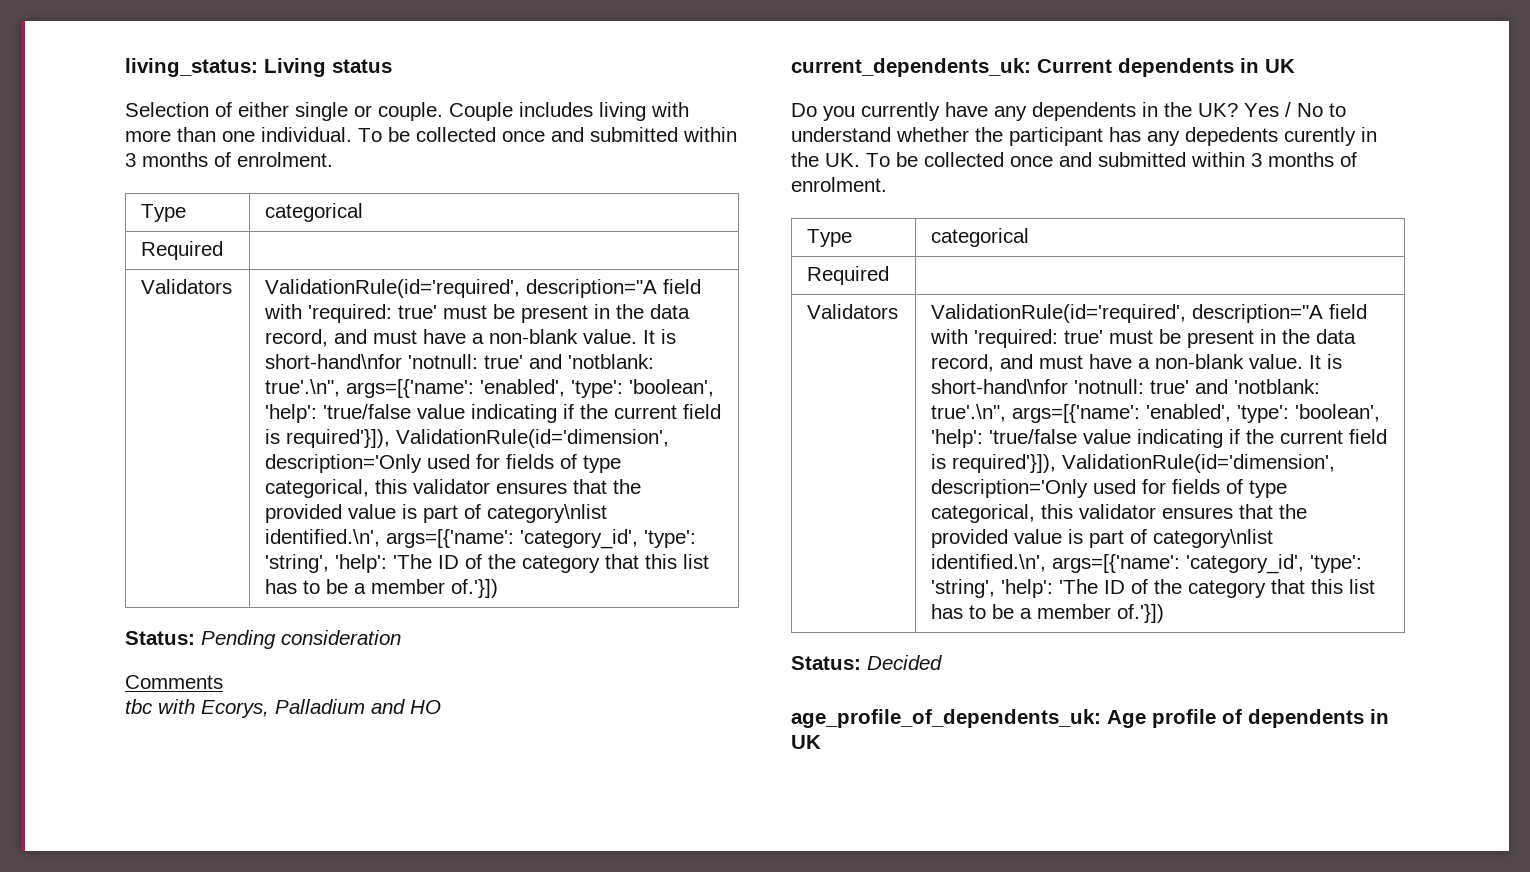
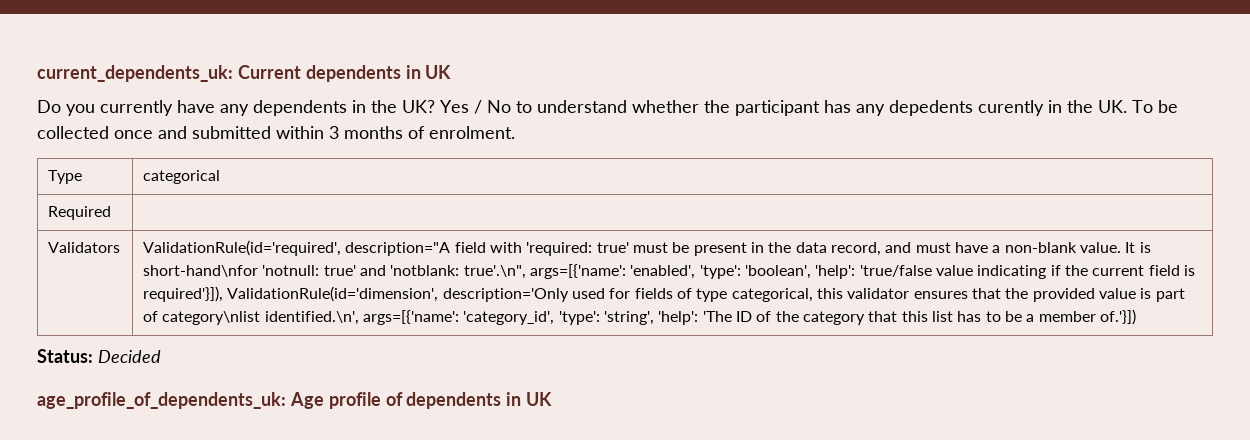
[125,58,392,77] [125,102,689,121] [125,127,737,142] [125,152,333,167] [141,204,187,222] [265,203,364,222] [141,241,224,260] [141,279,233,294] [265,279,702,298] [264,304,691,323] [265,329,677,347] [265,354,655,369] [265,379,715,398] [265,404,722,423] [265,429,670,448] [265,454,622,473] [265,479,642,498] [265,504,608,523] [265,529,697,549] [265,554,710,573] [265,579,499,598] [125,630,401,649] [125,675,223,689] [125,699,441,718] living_status: Living status // Selection of either single or couple. Couple includes living with more than one individual. To be collected once and submitted within 3 months of enrolment. // Type | categorical // Required | // Validators | ValidationRule(id='required', description="A field with 'required: true' must be present in the data record, and must have a non-blank value. It is short-hand\nfor 'notnull: true' and 'notblank: true'.\n", args=[{'name': 'enabled', 'type': 'boolean', 'help': 'true/false value indicating if the current field is required'}]), ValidationRule(id='dimension', description='Only used for fields of type categorical, this validator ensures that the provided value is part of category\nlist identified.\n', args=[{'name': 'category_id', 'type': 'string', 'help': 'The ID of the category that this list has to be a member of.'}]) // Status: Pending consideration // Comments // tbc with Ecorys, Palladium and HO // -> (37, 73) none

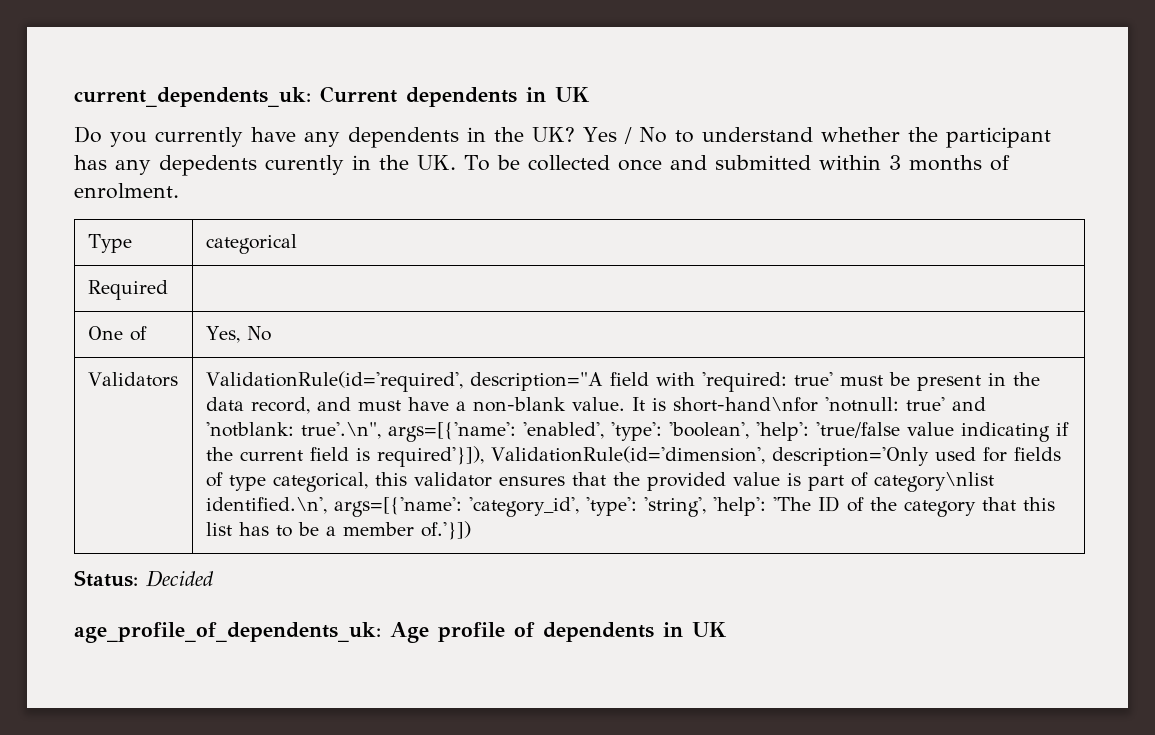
(112, 213) none -> [87,326,147,341] [205,326,271,343] // One of | Yes, No

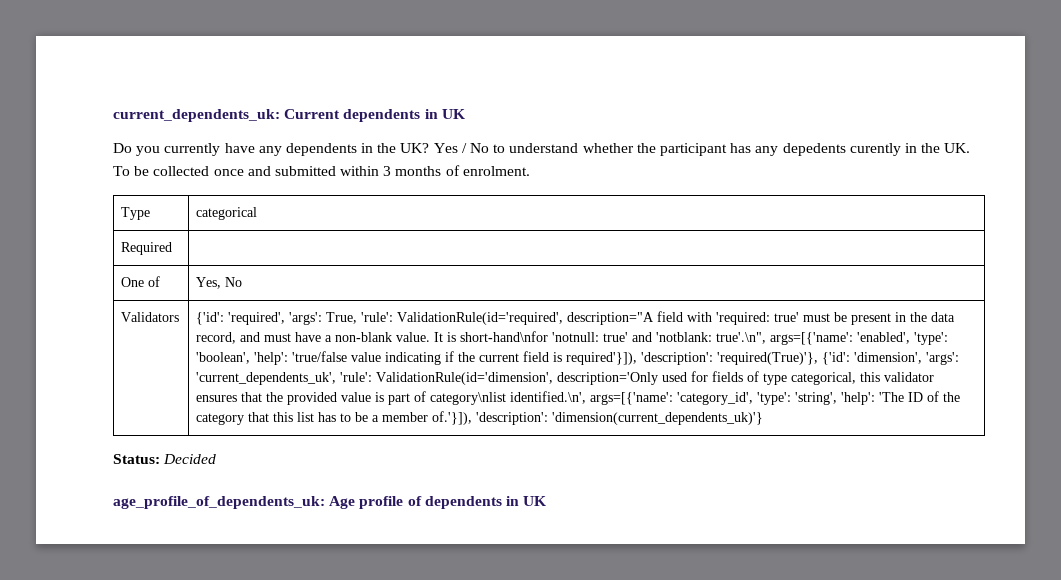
(178, 379) none -> [196,312,394,325] {'id': 'required', 'args': True, 'rule':
(484, 456) none -> [641,352,960,365] [196,372,373,385] 'description': 'required(True)'}, {'id': 'dimension', 'args': 'current_dependents_uk', 'rule':
[420,521,471,540] of.'}]) -> [432,411,764,425] of.'}]), 'description': 'dimension(current_dependents_uk)'}

